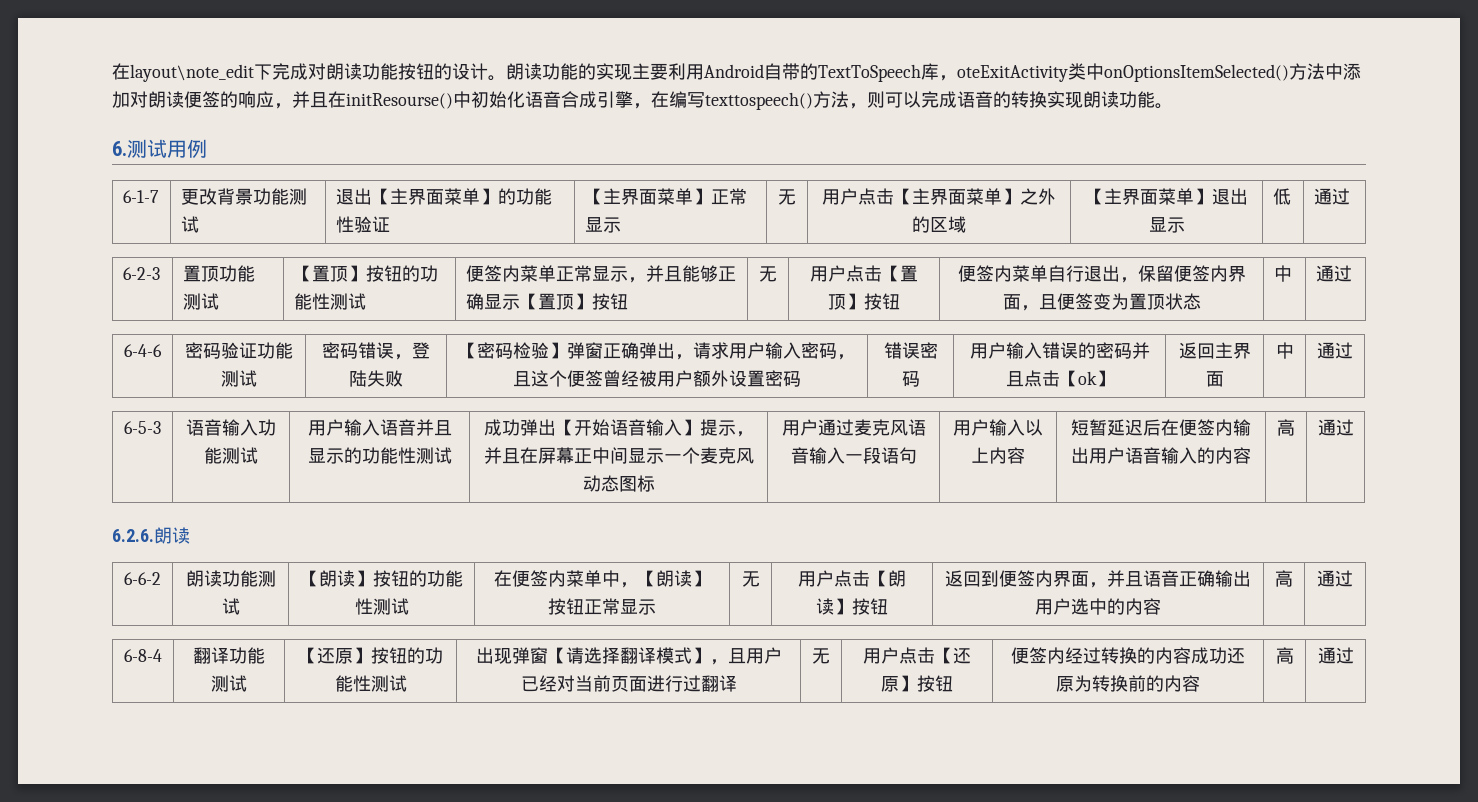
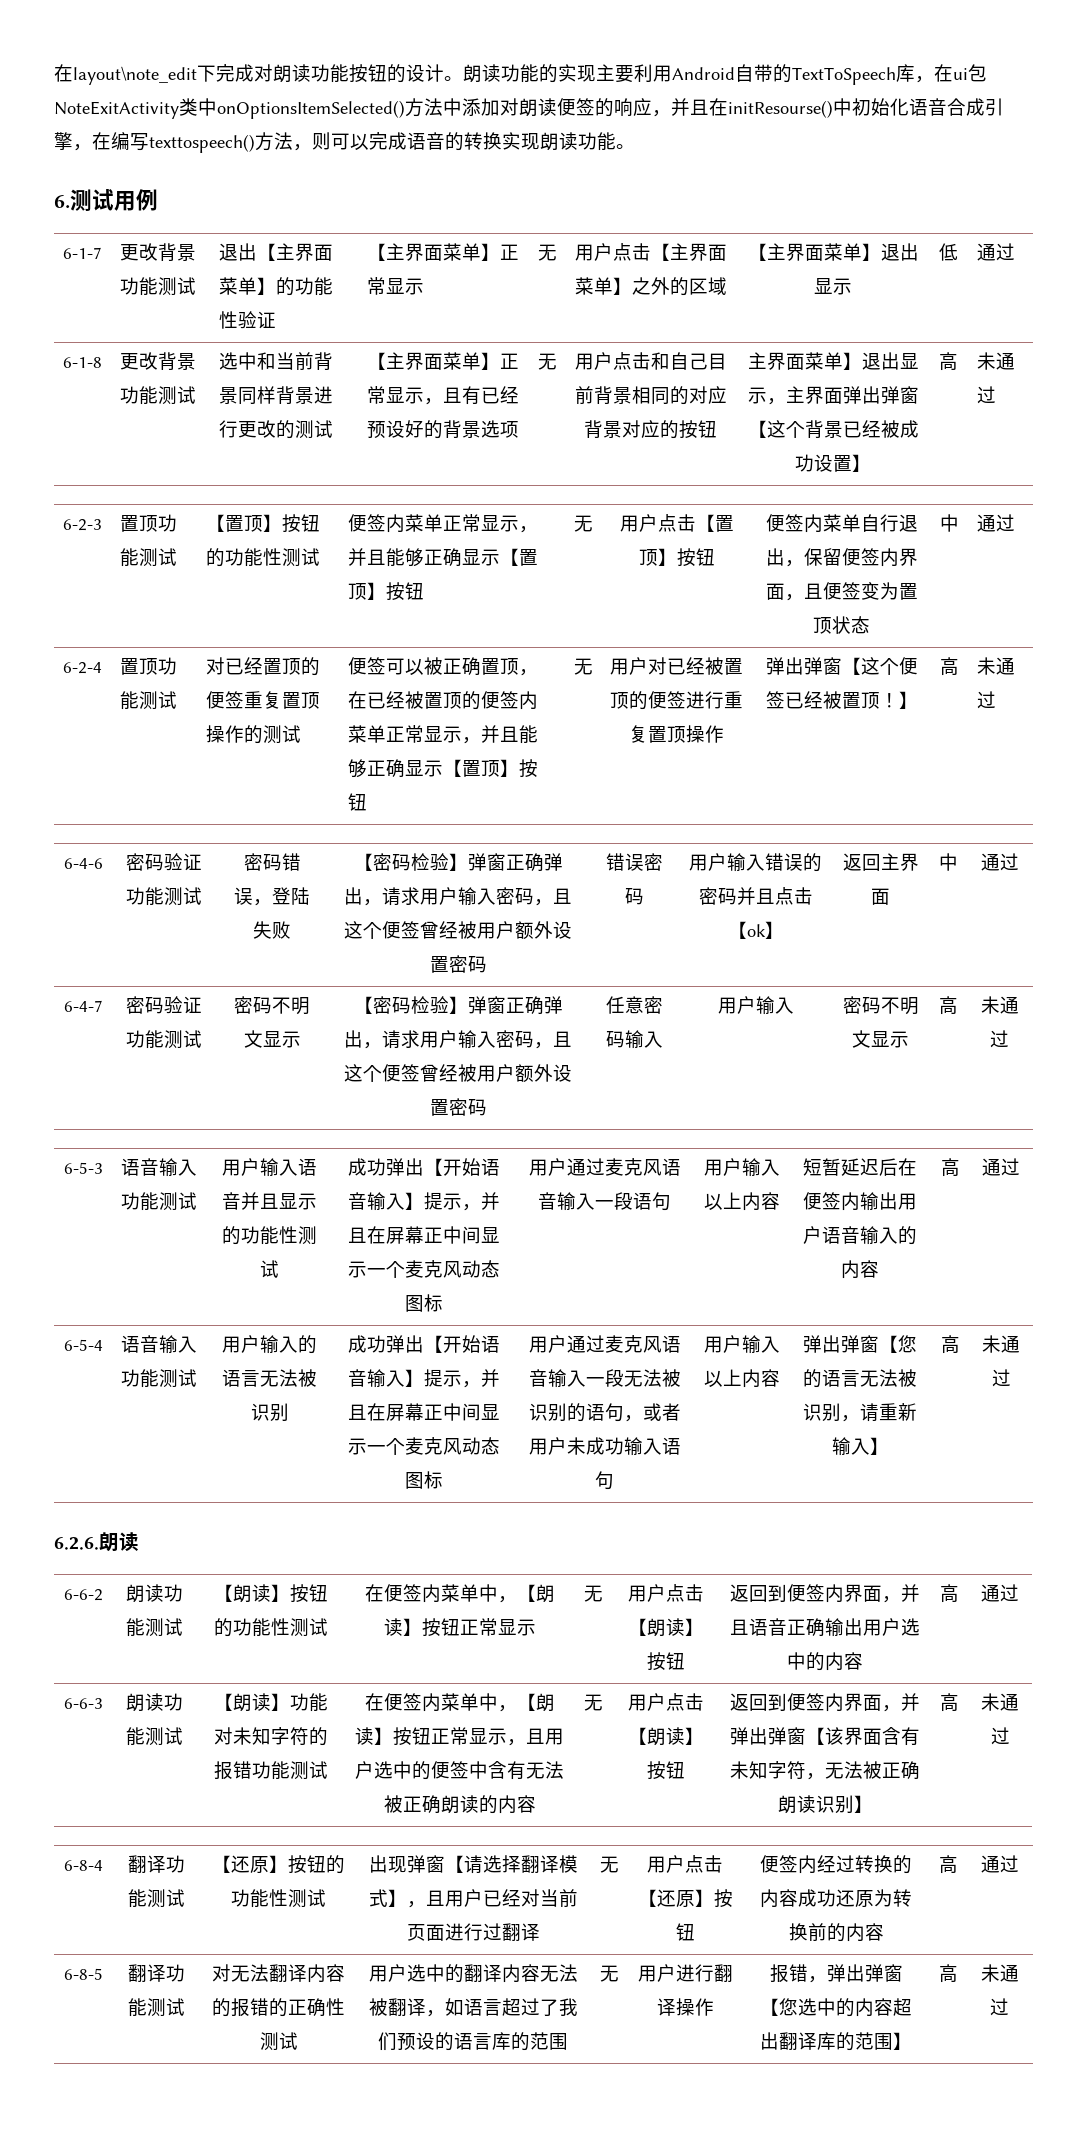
[957,65,1068,82] oteExitActivity -> [934,64,987,82] [54,101,179,119] 在ui包NoteExitActivity
(1351, 196) none -> [62,357,102,368] [119,352,196,370] [119,386,196,405] [218,352,333,370] [218,386,333,405] [218,420,333,439] [366,352,519,370] [366,386,519,405] [366,420,519,439] [537,353,557,370] [574,352,727,370] [574,386,727,405] [584,420,718,439] [747,352,919,370] [747,386,919,405] [747,420,919,438] [795,454,872,472] [938,352,958,371] [976,352,1015,370] [976,386,996,404] // 6-1-8 | 更改背景功能测试 | 选中和当前背景同样背景进行更改的测试 | 【主界面菜单】正常显示，且有已经预设好的背景选项 | 无 | 用户点击和自己目前背景相同的对应背景对应的按钮 | 主界面菜单】退出显示，主界面弹出弹窗【这个背景已经被成功设置】 | 高 | 未通过
(1353, 273) none -> [62,662,102,674] [119,657,177,675] [119,691,177,710] [205,657,320,676] [205,691,320,709] [205,725,301,744] [347,657,538,676] [347,691,538,710] [347,725,538,744] [347,759,538,778] [347,793,367,811] [573,658,593,675] [610,657,744,675] [610,691,744,710] [629,725,725,743] [765,657,918,675] [765,691,918,709] [939,657,959,676] [976,657,1015,675] [976,691,996,709] // 6-2-4 | 置顶功能测试 | 对已经置顶的便签重复置顶操作的测试 | 便签可以被正确置顶，在已经被置顶的便签内菜单正常显示，并且能够正确显示【置顶】按钮 | 无 | 用户对已经被置顶的便签进行重复置顶操作 | 弹出弹窗【这个便签已经被置顶！】 | 高 | 未通过
(1353, 350) none -> [63,1000,103,1012] [126,996,202,1014] [126,1030,202,1049] [234,996,310,1015] [243,1030,301,1048] [353,996,563,1015] [344,1030,572,1049] [344,1064,572,1082] [429,1098,487,1116] [605,996,663,1014] [605,1030,663,1049] [717,996,794,1015] [842,996,919,1015] [852,1030,909,1048] [938,996,958,1015] [980,996,1019,1014] [990,1030,1009,1048] // 6-4-7 | 密码验证功能测试 | 密码不明文显示 | 【密码检验】弹窗正确弹出，请求用户输入密码，且这个便签曾经被用户额外设置密码 | 任意密码输入 | 用户输入 | 密码不明文显示 | 高 | 未通过
(1354, 427) none -> [63,1339,103,1351] [120,1335,197,1354] [120,1369,197,1388] [222,1335,317,1354] [222,1369,317,1387] [250,1403,289,1422] [348,1335,500,1353] [348,1369,500,1388] [348,1403,500,1421] [348,1437,500,1455] [405,1471,443,1489] [528,1335,681,1353] [528,1369,681,1388] [528,1403,681,1422] [528,1437,681,1456] [595,1471,615,1490] [703,1335,780,1354] [703,1369,780,1388] [803,1335,918,1353] [803,1369,918,1388] [803,1403,918,1422] [831,1437,889,1456] [941,1335,960,1354] [982,1335,1020,1353] [991,1369,1011,1387] // 6-5-4 | 语音输入功能测试 | 用户输入的语言无法被识别 | 成功弹出【开始语音输入】提示，并且在屏幕正中间显示一个麦克风动态图标 | 用户通过麦克风语音输入一段无法被识别的语句，或者用户未成功输入语句 | 用户输入以上内容 | 弹出弹窗【您的语言无法被识别，请重新输入】 | 高 | 未通过
(1353, 578) none -> [63,1698,103,1709] [126,1693,183,1712] [126,1727,183,1746] [214,1693,328,1712] [214,1727,328,1746] [214,1761,328,1780] [364,1693,555,1712] [355,1727,564,1746] [355,1761,564,1780] [383,1795,536,1814] [583,1694,603,1711] [627,1693,704,1711] [627,1727,704,1746] [646,1761,685,1780] [730,1693,921,1712] [730,1727,921,1746] [730,1761,921,1780] [777,1795,873,1814] [940,1693,959,1712] [981,1693,1019,1711] [990,1727,1010,1745] // 6-6-3 | 朗读功能测试 | 【朗读】功能对未知字符的报错功能测试 | 在便签内菜单中，【朗读】按钮正常显示，且用户选中的便签中含有无法被正确朗读的内容 | 无 | 用户点击【朗读】按钮 | 返回到便签内界面，并弹出弹窗【该界面含有未知字符，无法被正确朗读识别】 | 高 | 未通过
(1354, 655) none -> [63,1968,103,1980] [128,1964,185,1982] [128,1998,185,2017] [212,1964,345,1983] [212,1998,345,2017] [259,2032,298,2051] [368,1964,578,1983] [368,1998,578,2017] [378,2032,568,2051] [599,1965,619,1982] [637,1964,733,1982] [656,1998,714,2016] [769,1964,903,1983] [760,1998,913,2017] [760,2032,913,2051] [938,1964,958,1983] [980,1964,1019,1982] [990,1998,1009,2016] // 6-8-5 | 翻译功能测试 | 对无法翻译内容的报错的正确性测试 | 用户选中的翻译内容无法被翻译，如语言超过了我们预设的语言库的范围 | 无 | 用户进行翻译操作 | 报错，弹出弹窗【您选中的内容超出翻译库的范围】 | 高 | 未通过

